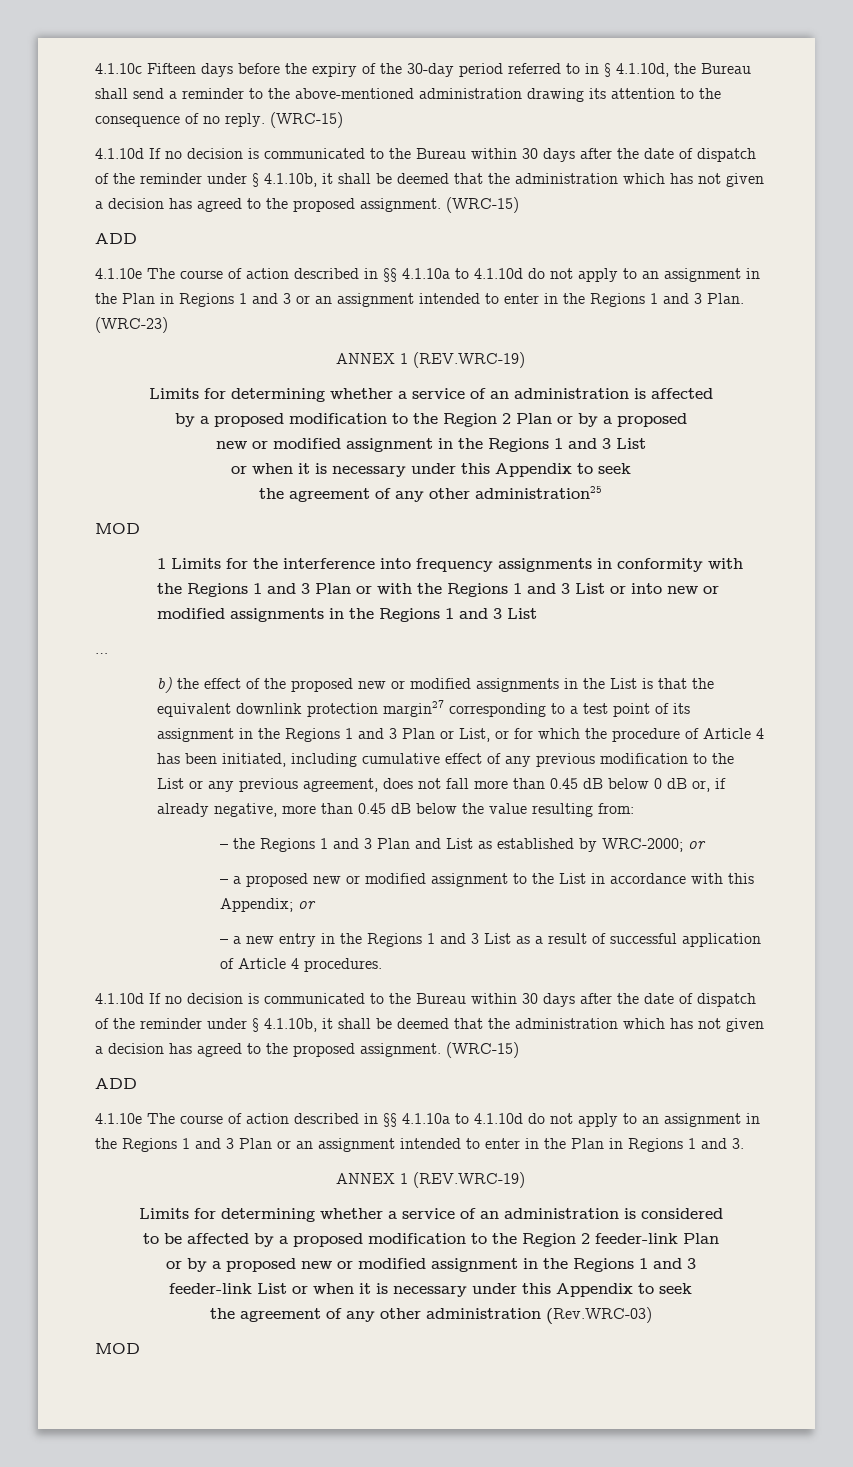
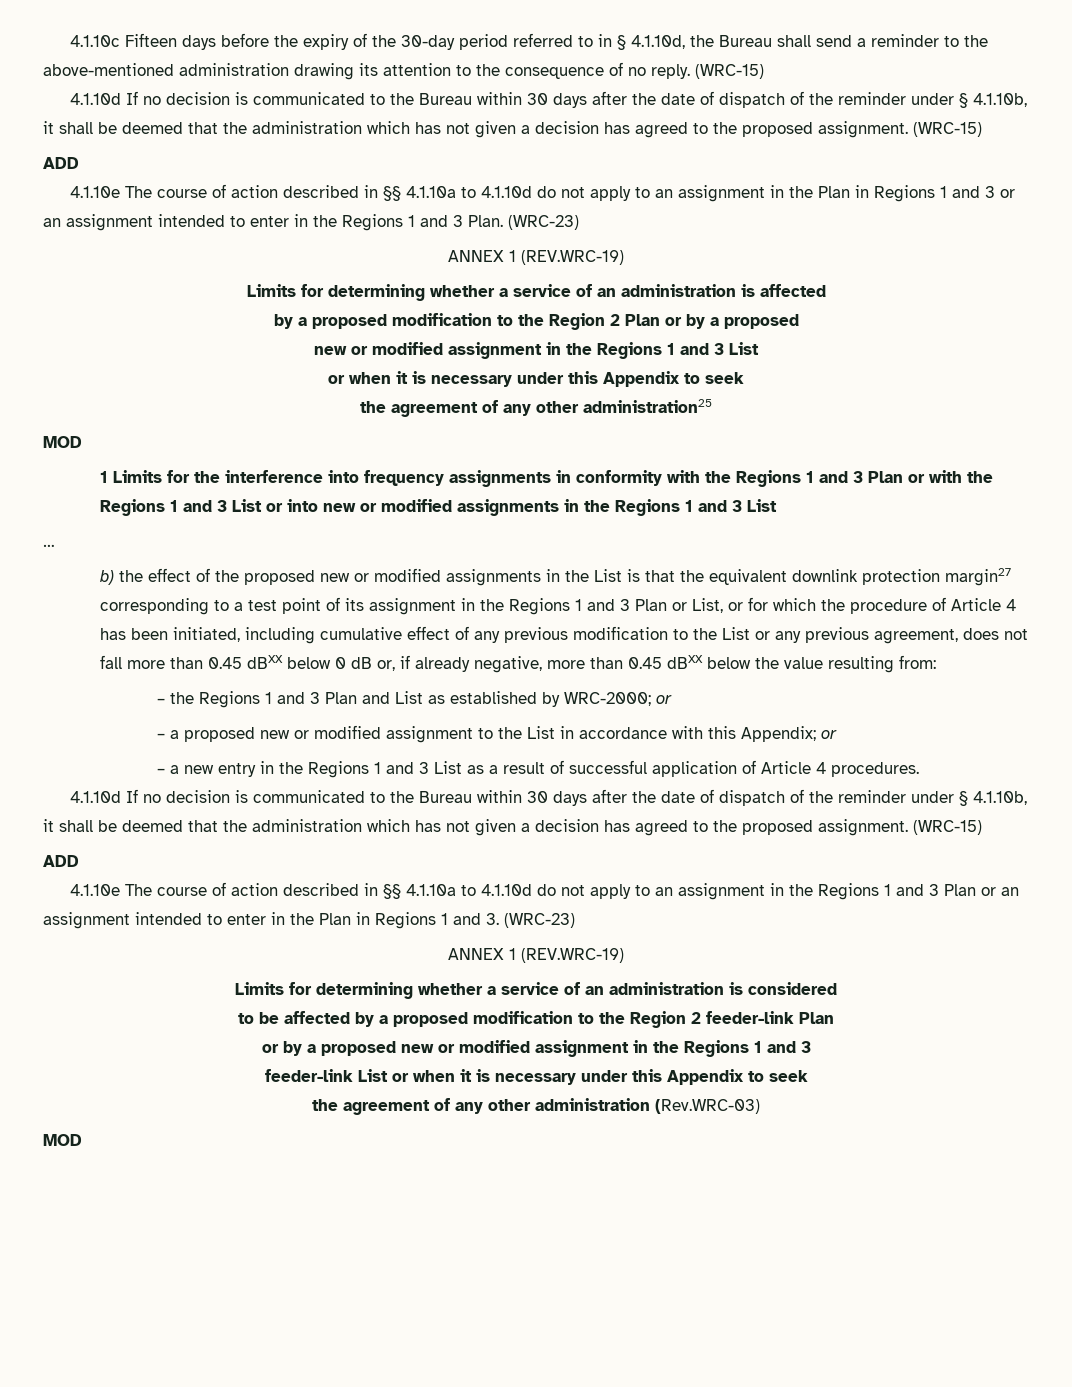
[583,778,604,789] dB -> [246,655,283,669] dBXX
[391,803,412,814] dB -> [666,655,703,669] dBXX
(744, 1143) none -> [504,913,575,928] (WRC-23)

